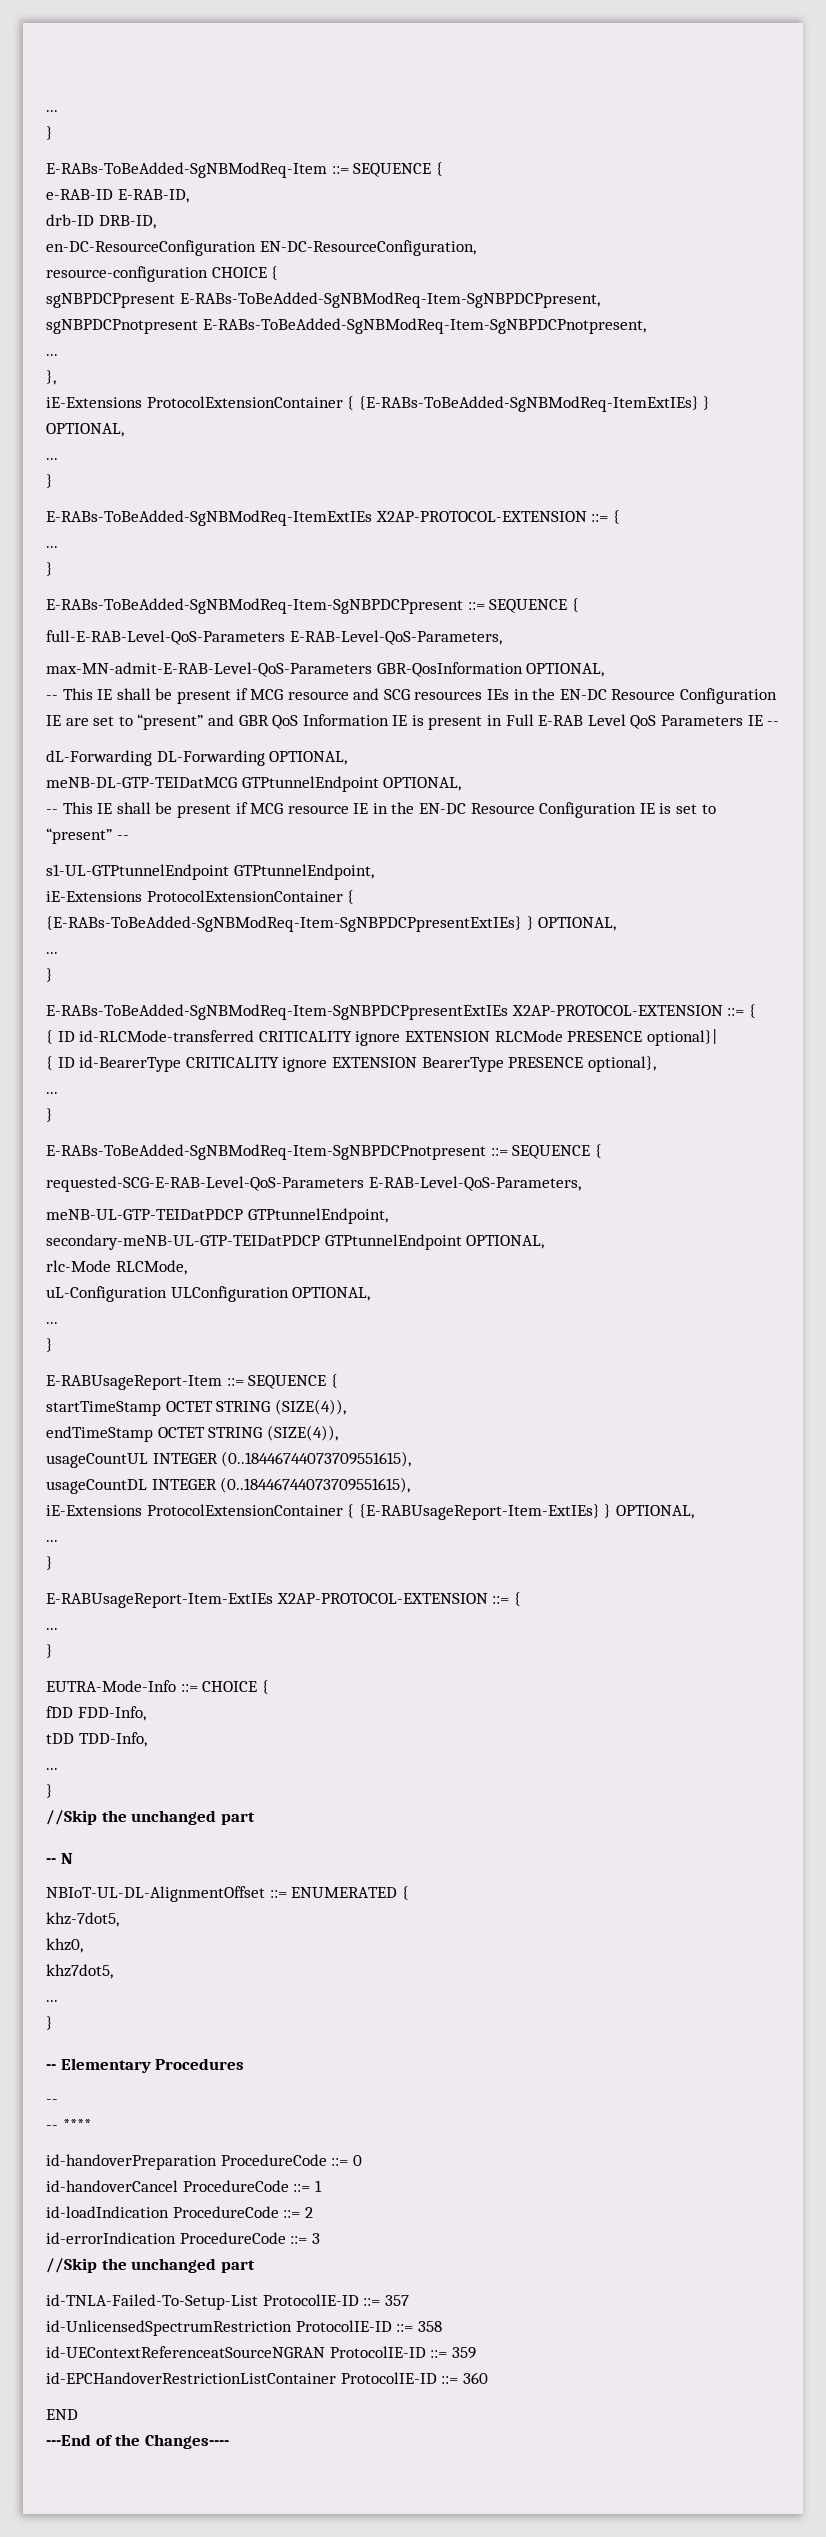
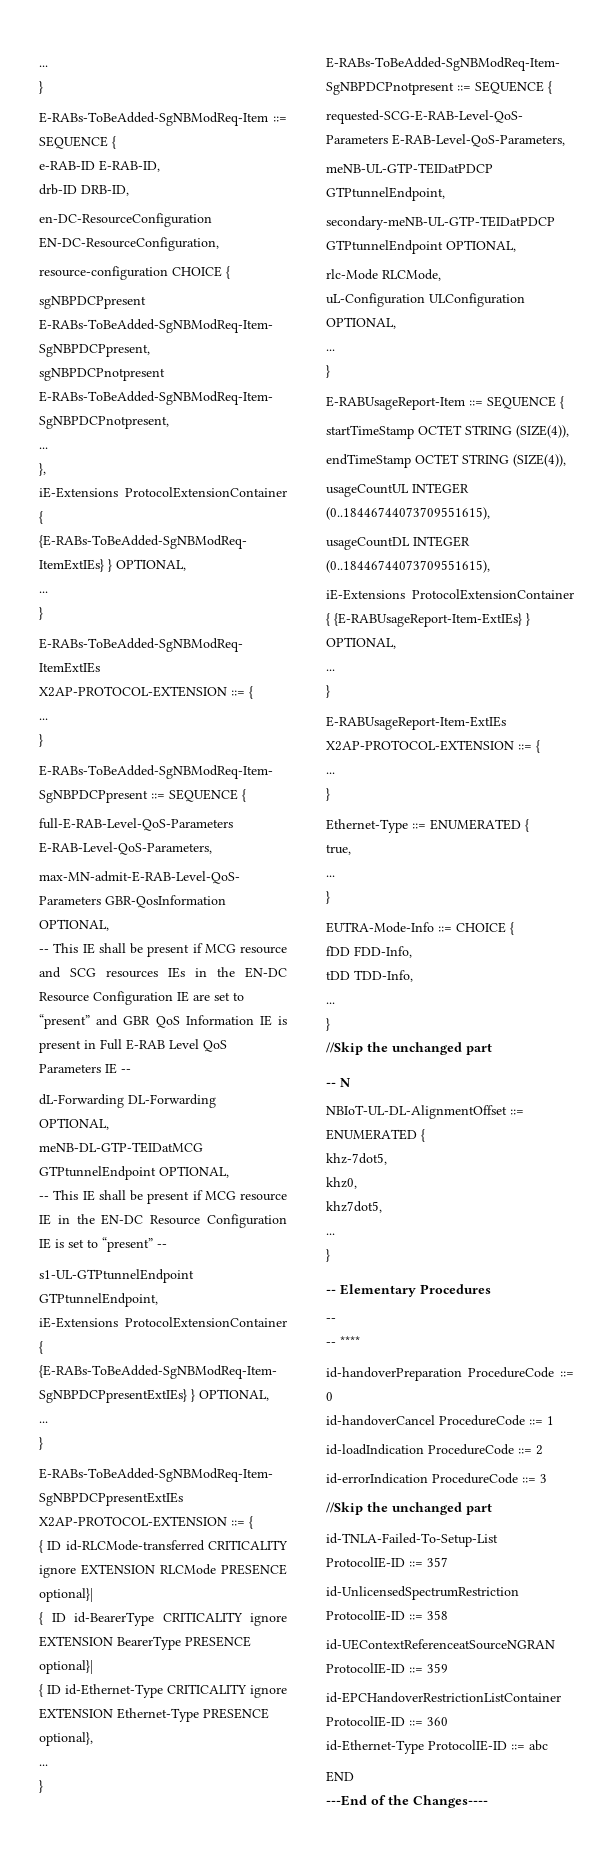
(584, 1062) none -> [39,1660,93,1674] [39,1684,287,1698] [39,1708,269,1722] optional}| // { ID id-Ethernet-Type CRITICALITY ignore EXTENSION Ethernet-Type PRESENCE
(53, 1651) none -> [326,819,529,833] [326,844,351,855] [326,875,335,877] [326,891,330,904] // Ethernet-Type ::= ENUMERATED { // true, // ... // }
(488, 2378) none -> [326,1740,548,1754] // id-Ethernet-Type ProtocolIE-ID ::= abc

